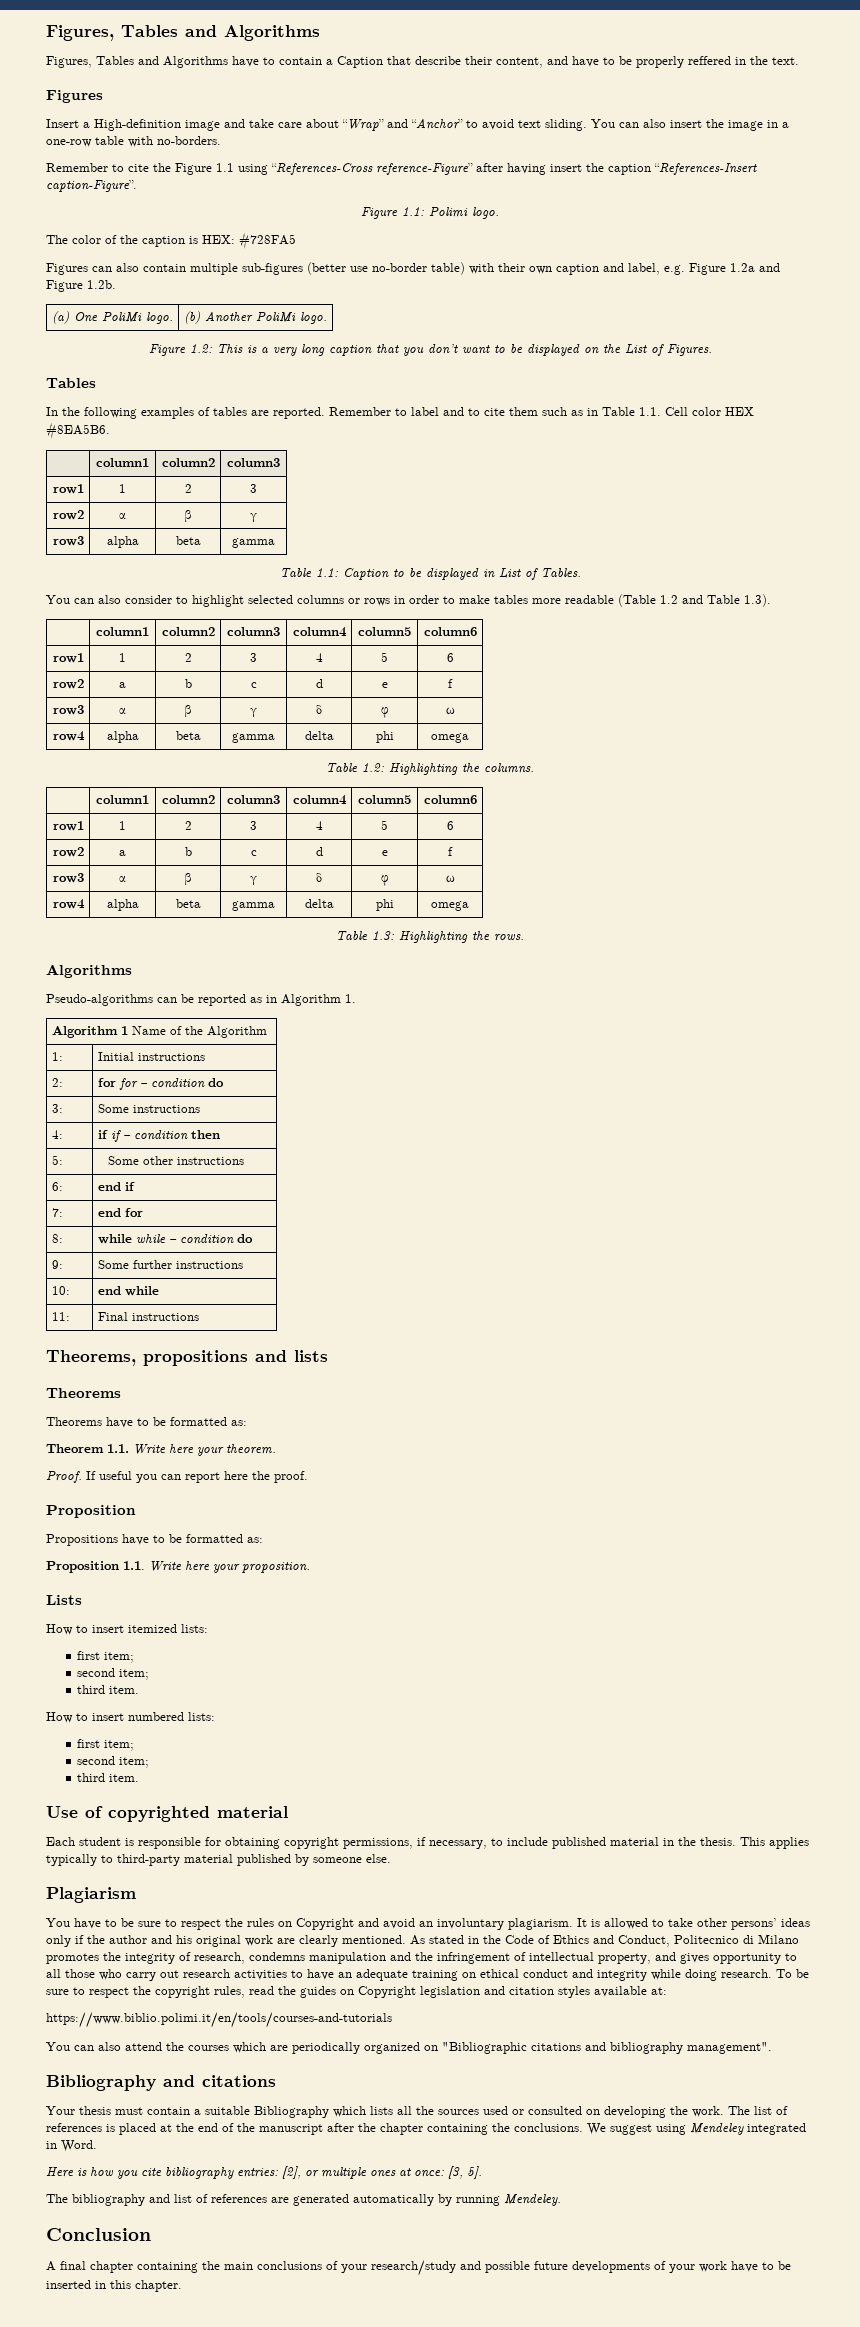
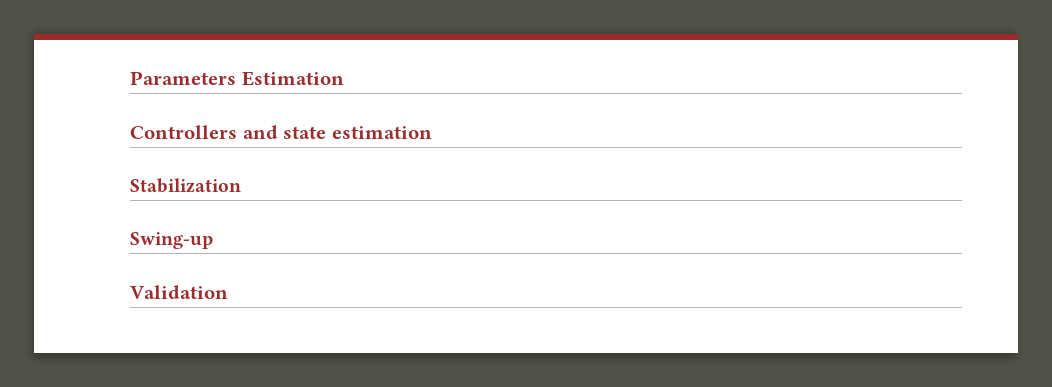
[46,25,320,41] [46,56,799,68] [46,90,103,103] [46,118,789,131] [46,136,221,147] [46,163,757,175] [46,180,137,192] [361,207,499,219] [46,232,296,249] [46,262,780,275] [46,280,116,292] [52,311,173,324] [184,311,327,324] [148,344,712,356] [46,378,96,388] [46,407,754,419] [46,422,110,439] [96,458,149,467] [161,458,215,467] [227,458,280,467] [52,484,84,494] [119,484,126,493] [184,484,192,493] [250,484,257,493] [52,510,84,520] [119,513,126,519] [184,510,192,523] [250,513,257,522] [52,536,84,546] [106,536,139,548] [175,536,201,545] [232,538,275,548] [279,568,581,580] [46,594,771,607] [96,627,149,636] [161,627,215,636] [227,627,280,636] [292,627,347,637] [358,627,411,636] [423,627,477,636] [52,653,84,663] [119,653,126,662] [184,653,192,662] [250,653,257,662] [315,653,323,662] [381,652,388,662] [446,653,454,662] [52,679,84,689] [119,682,126,688] [184,679,192,688] [250,682,257,688] [315,679,323,688] [381,682,388,688] [448,679,453,688] [52,705,84,715] [119,708,126,714] [184,705,192,718] [250,708,257,717] [316,705,322,714] [380,706,389,718] [445,707,455,714] [52,731,85,741] [106,731,139,743] [175,731,201,740] [232,733,275,743] [304,731,334,740] [375,731,394,743] [431,733,469,743] [326,763,534,775] [96,795,149,804] [161,795,215,804] [227,795,280,804] [292,795,347,805] [358,795,411,804] [423,795,477,804] [52,821,84,831] [119,821,126,830] [184,821,192,830] [250,821,257,830] [315,821,323,830] [381,820,388,830] [446,821,454,830] [52,847,84,857] [119,850,126,856] [184,847,192,856] [250,850,257,856] [315,847,323,856] [381,850,388,856] [448,847,453,856] [52,873,84,883] [119,876,126,882] [184,873,192,886] [250,876,257,885] [316,873,322,882] [380,874,389,886] [445,875,455,882] [52,899,85,909] [106,899,139,911] [175,899,201,908] [232,901,275,911] [304,899,334,908] [375,899,394,911] [431,901,469,911] [336,931,524,943] [46,964,132,978] [46,994,356,1006] [51,1026,267,1038] [51,1052,63,1061] [97,1052,205,1061] [51,1078,63,1087] [97,1078,224,1090] [51,1104,63,1113] [97,1104,200,1113] [51,1130,63,1139] [97,1130,220,1142] [51,1155,63,1165] [107,1156,244,1165] [51,1182,63,1191] [97,1182,135,1191] [51,1208,63,1217] [97,1208,143,1217] [51,1234,63,1243] [97,1234,253,1244] [51,1260,63,1269] [97,1260,243,1269] [51,1286,70,1295] [97,1286,159,1296] [51,1312,70,1321] [97,1312,199,1321] [46,1350,328,1366] [46,1388,121,1398] [46,1417,247,1428] [46,1444,276,1456] [46,1471,308,1483] [46,1505,136,1518] [46,1534,263,1546] [46,1561,310,1573] [46,1595,82,1605] [46,1624,208,1635] [77,1651,135,1663] [77,1668,150,1680] [77,1685,140,1694] [46,1712,215,1723] [77,1739,135,1751] [77,1756,150,1768] [77,1773,140,1782] [46,1806,288,1822] [46,1837,809,1849] [46,1854,391,1866] [46,1887,136,1903] [46,1918,810,1930] [46,1934,799,1947] [46,1952,797,1964] [46,1969,809,1981] [46,1986,667,1998] [46,2012,392,2028] [46,2042,772,2054] [46,2075,276,2091] [46,2106,788,2118] [46,2123,806,2135] [46,2140,97,2152] [46,2166,482,2179] [46,2194,561,2206] [46,2228,151,2241] [46,2260,791,2276] [46,2280,182,2292] Figures, Tables and Algorithms // Figures, Tables and Algorithms have to contain a Caption that describe their content, and have to be properly reffered in the text. // Figures // Insert a High-definition image and take care about “Wrap” and “Anchor” to avoid text sliding. You can also insert the image in a one-row table with no-borders. // Remember to cite the Figure 1.1 using “References-Cross reference-Figure” after having insert the caption “References-Insert caption-Figure”. // Figure 1.1: Polimi logo. // The color of the caption is HEX: #728FA5 // Figures can also contain multiple sub-figures (better use no-border table) with their own caption and label, e.g. Figure 1.2a and Figure 1.2b. // (a) One PoliMi logo. | (b) Another PoliMi logo. // Figure 1.2: This is a very long caption that you don’t want to be displayed on the List of Figures. // Tables // In the following examples of tables are reported. Remember to label and to cite them such as in Table 1.1. Cell color HEX #8EA5B6. // | column1 | column2 | column3 // row1 | 1 | 2 | 3 // row2 | α | β | γ // row3 | alpha | beta | gamma // Table 1.1: Caption to be displayed in List of Tables. // You can also consider to highlight selected columns or rows in order to make tables more readable (Table 1.2 and Table 1.3). // | column1 | column2 | column3 | column4 | column5 | column6 // row1 | 1 | 2 | 3 | 4 | 5 | 6 // row2 | a | b | c | d | e | f // row3 | α | β | γ | δ | φ | ω // row4 | alpha | beta | gamma | delta | phi | omega // Table 1.2: Highlighting the columns. // | column1 | column2 | column3 | column4 | column5 | column6 // row1 | 1 | 2 | 3 | 4 | 5 | 6 // row2 | a | b | c | d | e | f // row3 | α | β | γ | δ | φ | ω // row4 | alpha | beta | gamma | delta | phi | omega // Table 1.3: Highlighting the rows. // Algorithms // Pseudo-algorithms can be reported as in Algorithm 1. // Algorithm 1 Name of the Algorithm // 1: | Initial instructions // 2: | for for – condition do // 3: | Some instructions // 4: | if if – condition then // 5: | Some other instructions // 6: | end if // 7: | end for // 8: | while while – condition do // 9: | Some further instructions // 10: | end while // 11: | Final instructions // Theorems, propositions and lists // Theorems // Theorems have to be formatted as: // Theorem 1.1. Write here your theorem. // Proof. If useful you can report here the proof. // Proposition // Propositions have to be formatted as: // Proposition 1.1. Write here your proposition. // Lists // How to insert itemized lists: // first item; // second item; // third item. // How to insert numbered lists: // first item; // second item; // third item. // Use of copyrighted material // Each student is responsible for obtaining copyright permissions, if necessary, to include published material in the thesis. This applies typically to third-party material published by someone else. // Plagiarism // You have to be sure to respect the rules on Copyright and avoid an involuntary plagiarism. It is allowed to take other persons’ ideas only if the author and his original work are clearly mentioned. As stated in the Code of Ethics and Conduct, Politecnico di Milano promotes the integrity of research, condemns manipulation and the infringement of intellectual property, and gives opportunity to all those who carry out research activities to have an adequate training on ethical conduct and integrity while doing research. To be sure to respect the copyright rules, read the guides on Copyright legislation and citation styles available at: // https://www.biblio.polimi.it/en/tools/courses-and-tutorials // You can also attend the courses which are periodically organized on "Bibliographic citations and bibliography management". // Bibliography and citations // Your thesis must contain a suitable Bibliography which lists all the sources used or consulted on developing the work. The list of references is placed at the end of the manuscript after the chapter containing the conclusions. We suggest using Mendeley integrated in Word. // Here is how you cite bibliography entries: [2], or multiple ones at once: [3, 5]. // The bibliography and list of references are generated automatically by running Mendeley. // Conclusion // A final chapter containing the main conclusions of your research/study and possible future developments of your work have to be inserted in this chapter. -> [130,71,344,86] [130,125,432,139] [130,178,241,193] [130,232,213,249] [130,285,228,299] Parameters Estimation // Controllers and state estimation // Stabilization // Swing-up // Validation

